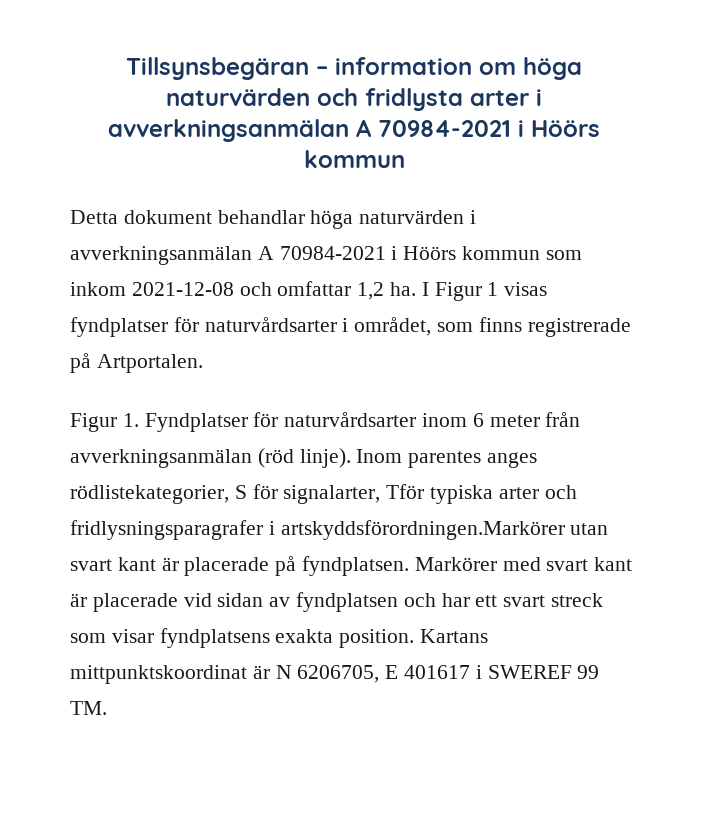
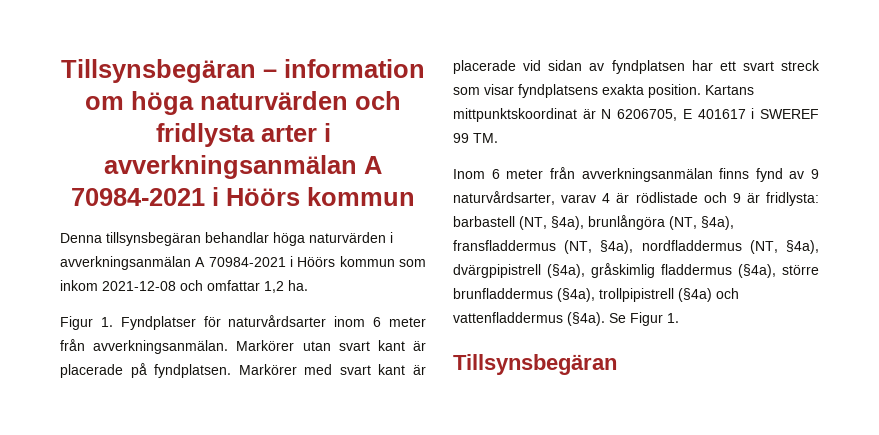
[70,210,212,224] Detta dokument -> [60,232,201,246] Denna tillsynsbegäran
[421,282,548,301] [70,317,631,337] [70,353,203,373] I Figur 1 visas fyndplatser för naturvårdsarter i området, som finns registrerade på Artportalen. -> (308, 285) none
[70,448,538,468] [70,484,577,504] [70,520,565,540] avverkningsanmälan (röd linje). Inom parentes anges rödlistekategorier, S för signalarter, Tför typiska arter och fridlysningsparagrafer i artskyddsförordningen.Markörer -> [93,340,295,354] avverkningsanmälan. Markörer
[403,593,436,607] och -> (685, 67) none
(107, 708) none -> [453,167,819,182] [453,191,819,206] [453,215,734,230] [453,240,819,254] [453,263,819,278] [453,288,739,302] [453,312,679,326] [453,354,617,375] // Inom 6 meter från avverkningsanmälan finns fynd av 9 naturvårdsarter, varav 4 är rödlistade och 9 är fridlysta: barbastell (NT, §4a), brunlångöra (NT, §4a), fransfladdermus (NT, §4a), nordfladdermus (NT, §4a), dvärgpipistrell (§4a), gråskimlig fladdermus (§4a), större brunfladdermus (§4a), trollpipistrell (§4a) och vattenfladdermus (§4a). Se Figur 1. // Tillsynsbegäran

